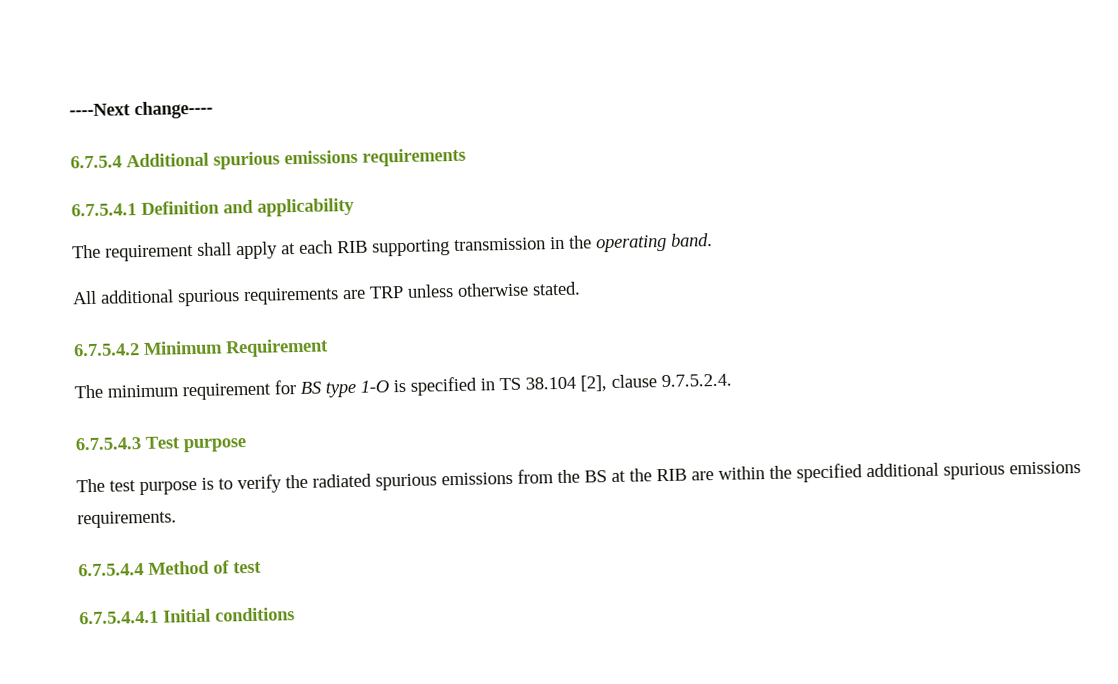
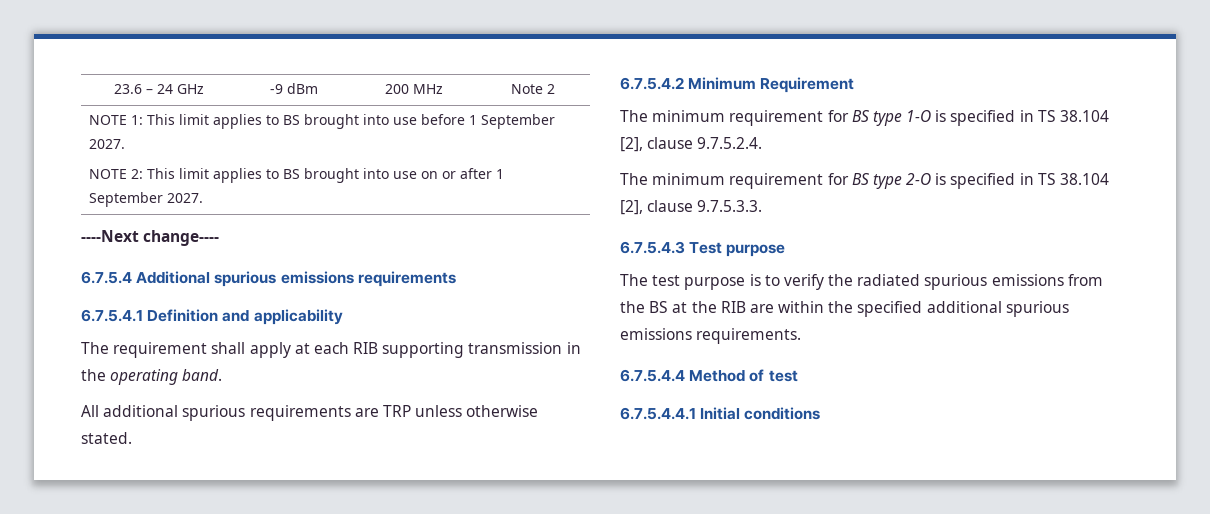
(69, 110) none -> [113,84,204,94] [269,83,318,94] [385,84,443,94] [511,84,555,94] [89,114,556,129] [89,139,126,149] [89,168,505,183] [89,192,204,207] 23.6 – 24 GHz | -9 dBm | 200 MHz | Note 2 // NOTE 1: This limit applies to BS brought into use before 1 September 2027. // NOTE 2: This limit applies to BS brought into use on or after 1 September 2027. //
(732, 380) none -> [620,173,1110,189] [620,200,763,215] // The minimum requirement for BS type 2-O is specified in TS 38.104 [2], clause 9.7.5.3.3.

